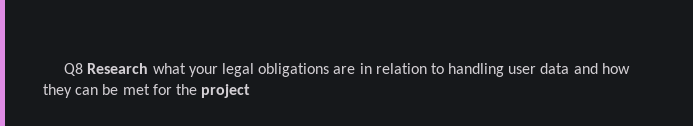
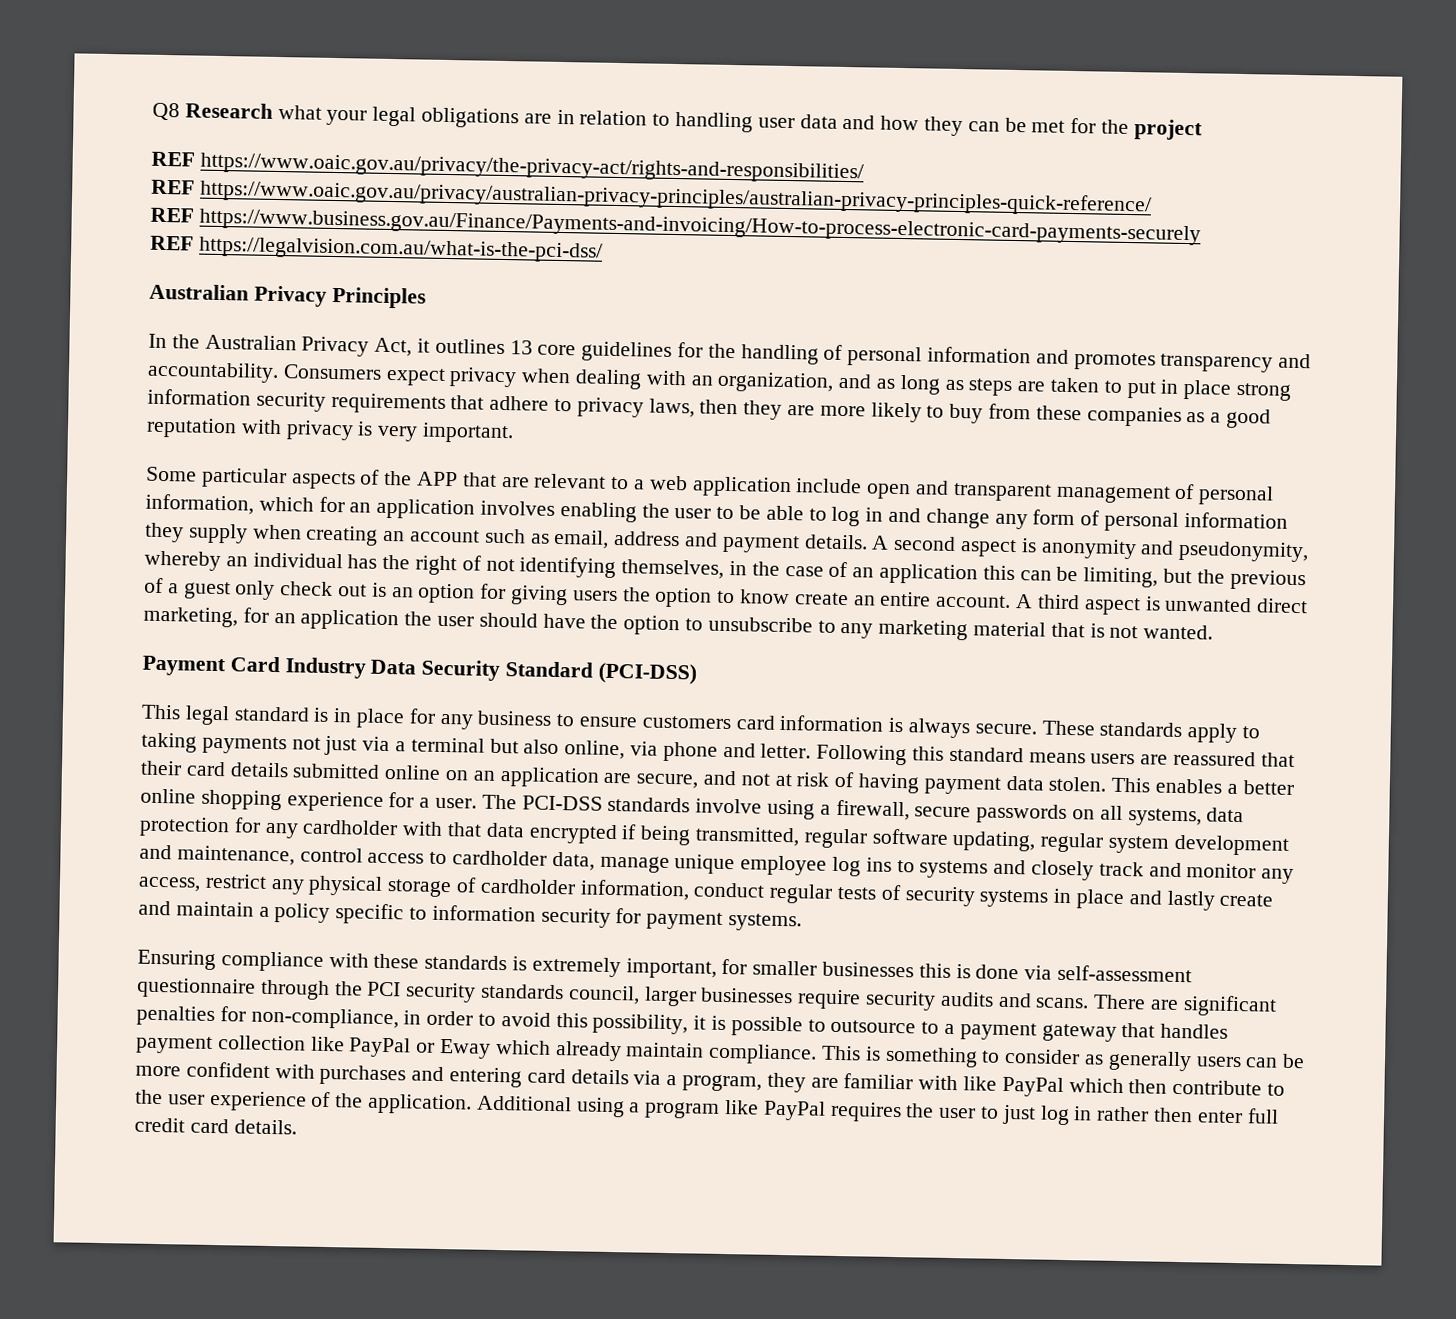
(251, 91) none -> [151,151,864,184] [151,179,1152,217] [150,207,1201,246] [150,235,603,263] [149,283,426,309] [148,333,1312,373] [147,361,1292,401] [147,388,1272,429] [146,417,515,444] [146,466,1275,506] [145,493,1288,532] [144,522,1310,563] [144,550,1306,591] [144,577,1309,616] [143,606,1214,641] [142,655,697,685] [141,704,1261,743] [141,732,1295,767] [140,760,1294,795] [140,788,1245,827] [139,816,1289,856] [139,844,1295,885] [138,873,1274,911] [138,900,803,932] [137,949,1193,983] [136,977,1277,1017] [136,1005,1229,1042] [135,1035,1306,1072] [135,1061,1286,1097] [135,1089,1279,1126] [134,1117,297,1135] // REF https://www.oaic.gov.au/privacy/the-privacy-act/rights-and-responsibilities/ // REF https://www.oaic.gov.au/privacy/australian-privacy-principles/australian-privacy-principles-quick-reference/ // REF https://www.business.gov.au/Finance/Payments-and-invoicing/How-to-process-electronic-card-payments-securely // REF https://legalvision.com.au/what-is-the-pci-dss/ // Australian Privacy Principles // In the Australian Privacy Act, it outlines 13 core guidelines for the handling of personal information and promotes transparency and accountability. Consumers expect privacy when dealing with an organization, and as long as steps are taken to put in place strong information security requirements that adhere to privacy laws, then they are more likely to buy from these companies as a good reputation with privacy is very important. // Some particular aspects of the APP that are relevant to a web application include open and transparent management of personal information, which for an application involves enabling the user to be able to log in and change any form of personal information they supply when creating an account such as email, address and payment details. A second aspect is anonymity and pseudonymity, whereby an individual has the right of not identifying themselves, in the case of an application this can be limiting, but the previous of a guest only check out is an option for giving users the option to know create an entire account. A third aspect is unwanted direct marketing, for an application the user should have the option to unsubscribe to any marketing material that is not wanted. // Payment Card Industry Data Security Standard (PCI-DSS) // This legal standard is in place for any business to ensure customers card information is always secure. These standards apply to taking payments not just via a terminal but also online, via phone and letter. Following this standard means users are reassured that their card details submitted online on an application are secure, and not at risk of having payment data stolen. This enables a better online shopping experience for a user. The PCI-DSS standards involve using a firewall, secure passwords on all systems, data protection for any cardholder with that data encrypted if being transmitted, regular software updating, regular system development and maintenance, control access to cardholder data, manage unique employee log ins to systems and closely track and monitor any access, restrict any physical storage of cardholder information, conduct regular tests of security systems in place and lastly create and maintain a policy specific to information security for payment systems. // Ensuring compliance with these standards is extremely important, for smaller businesses this is done via self-assessment questionnaire through the PCI security standards council, larger businesses require security audits and scans. There are significant penalties for non-compliance, in order to avoid this possibility, it is possible to outsource to a payment gateway that handles payment collection like PayPal or Eway which already maintain compliance. This is something to consider as generally users can be more confident with purchases and entering card details via a program, they are familiar with like PayPal which then contribute to the user experience of the application. Additional using a program like PayPal requires the user to just log in rather then enter full credit card details.

